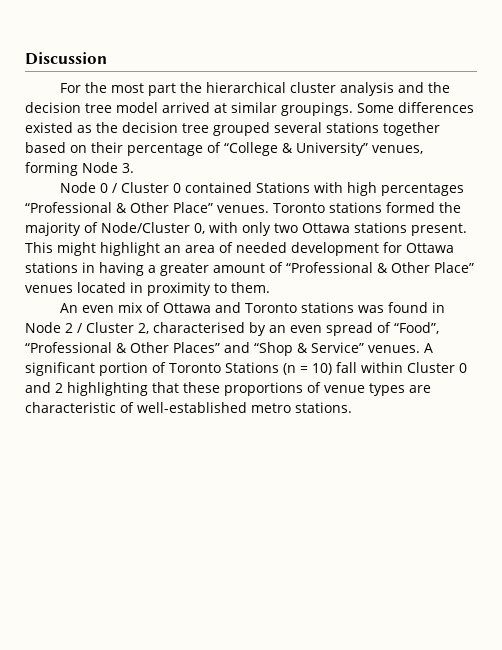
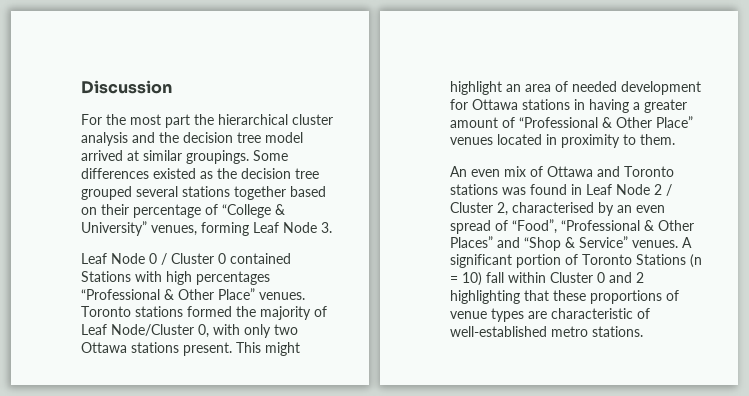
(78, 169) none -> [253,222,279,233] Leaf
(134, 168) none -> [81,253,107,264] Leaf
(98, 227) none -> [81,324,107,335] Leaf
(445, 307) none -> [586,184,612,195] Leaf

